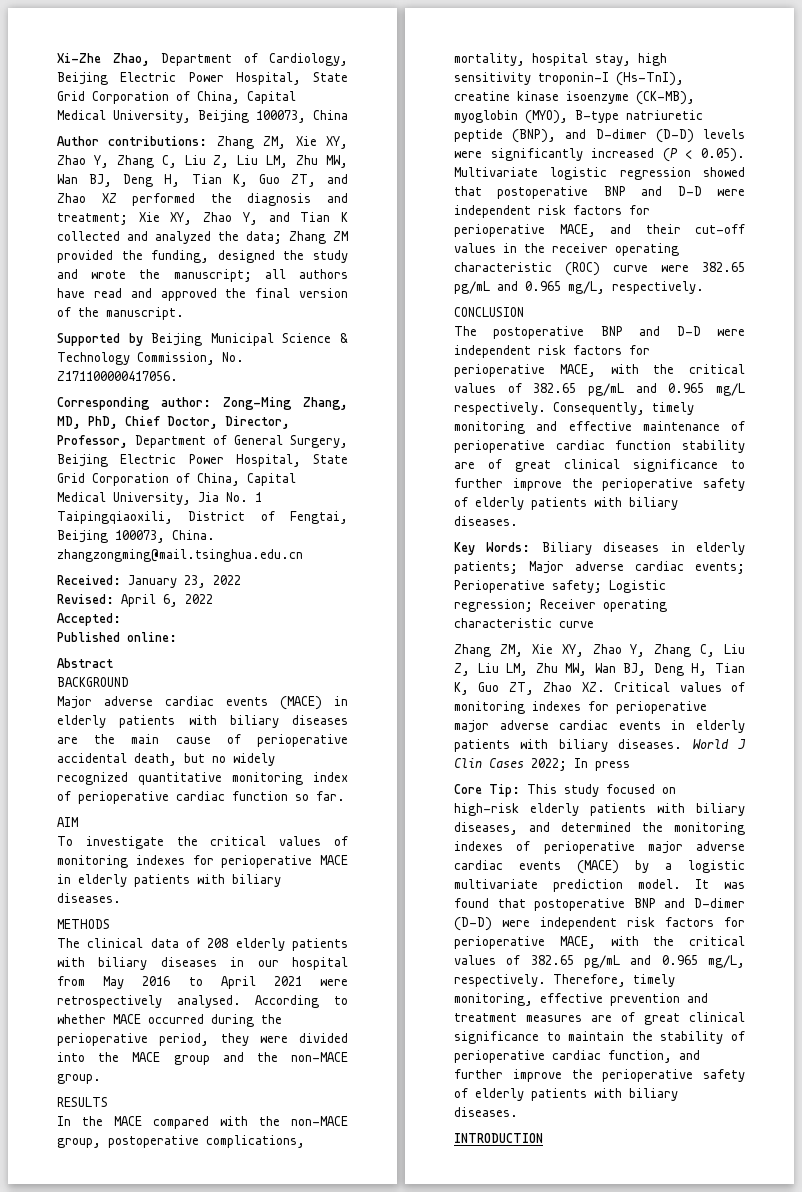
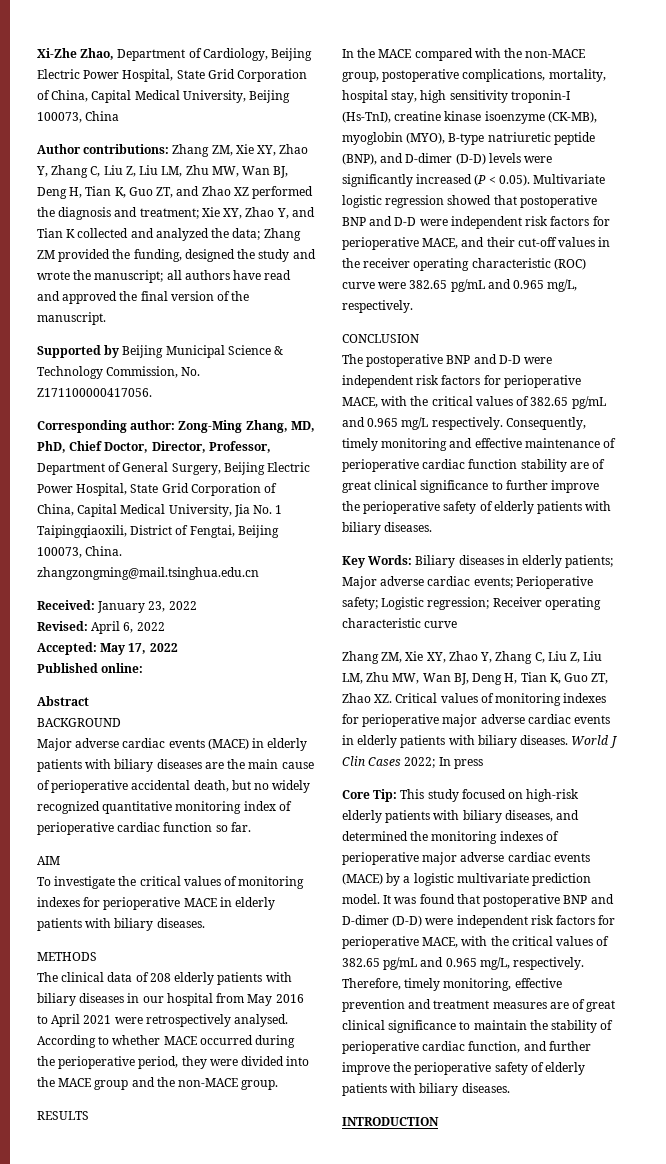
(121, 619) none -> [100,643,178,655] May 17, 2022

